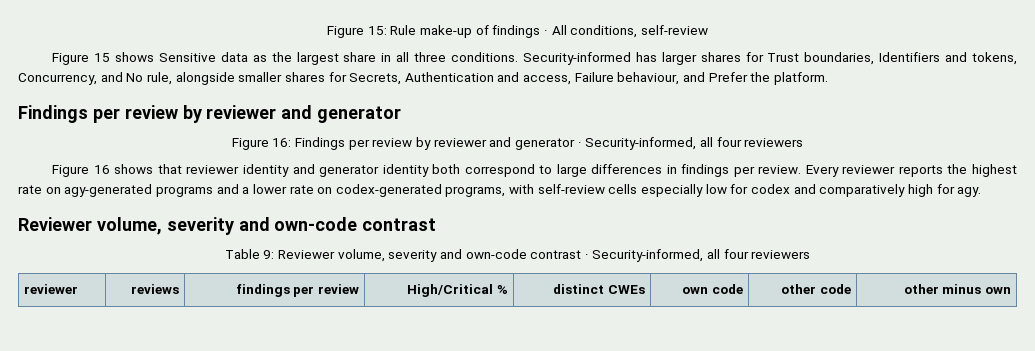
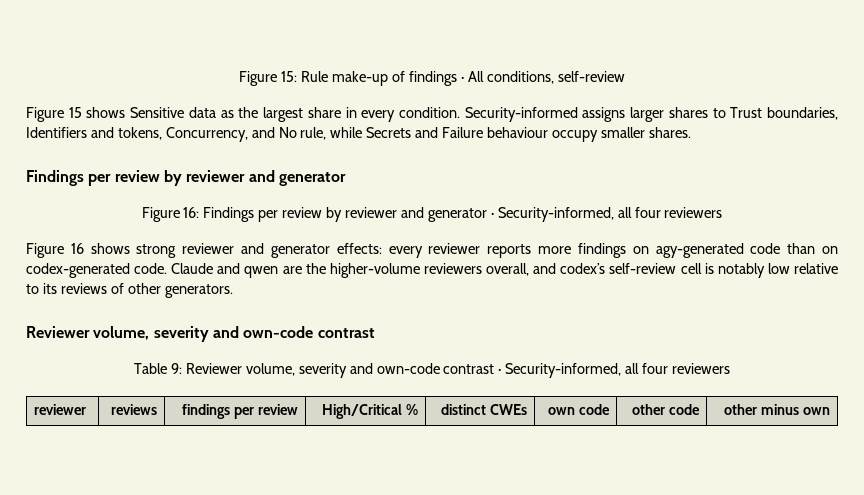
[396,52,657,65] all three conditions. Security-informed has -> [361,107,626,122] every condition. Security-informed assigns
[745,52,764,62] for -> [712,108,726,118] to
[175,72,828,85] alongside smaller shares for Secrets, Authentication and access, Failure behaviour, and Prefer the platform. -> [330,127,691,142] while Secrets and Failure behaviour occupy smaller shares.
[157,164,1018,177] [18,184,982,197] that reviewer identity and generator identity both correspond to large differences in findings per review. Every reviewer reports the highest rate on agy-generated programs and a lower rate on codex-generated programs, with self-review cells especially low for codex and comparatively high for agy. -> [136,243,839,258] [26,263,839,278] [26,283,233,298] strong reviewer and generator effects: every reviewer reports more findings on agy-generated code than on codex-generated code. Claude and qwen are the higher-volume reviewers overall, and codex’s self-review cell is notably low relative to its reviews of other generators.

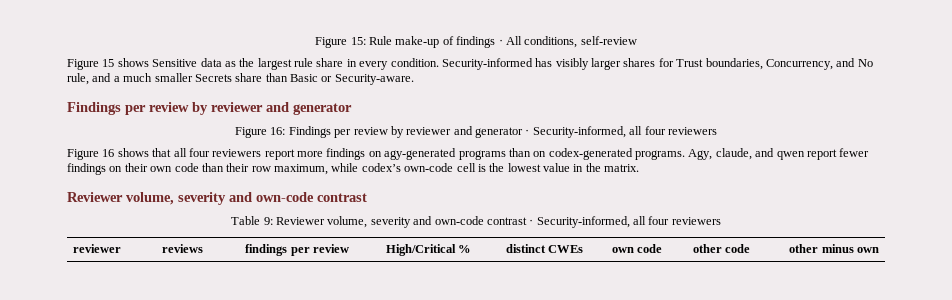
(304, 114) none -> [294,58,313,67] rule
[582,107,626,122] assigns -> [535,58,589,70] has visibly
[712,108,726,118] to -> [658,58,674,67] for
[26,127,162,140] Identifiers and tokens, -> (763, 64) none
[330,127,691,142] while Secrets and Failure behaviour occupy smaller shares. -> [92,73,414,85] and a much smaller Secrets share than Basic or Security-aware.
[136,243,532,258] strong reviewer and generator effects: every reviewer reports -> [152,148,295,160] that all four reviewers report
[750,243,781,254] code -> [458,150,506,160] programs
[134,263,839,278] [26,283,233,298] code. Claude and qwen are the higher-volume reviewers overall, and codex’s self-review cell is notably low relative to its reviews of other generators. -> [635,148,870,160] [67,163,640,175] programs. Agy, claude, and qwen report fewer findings on their own code than their row maximum, while codex’s own-code cell is the lowest value in the matrix.

